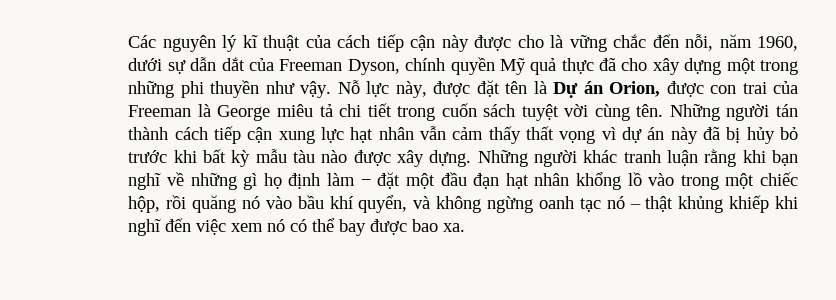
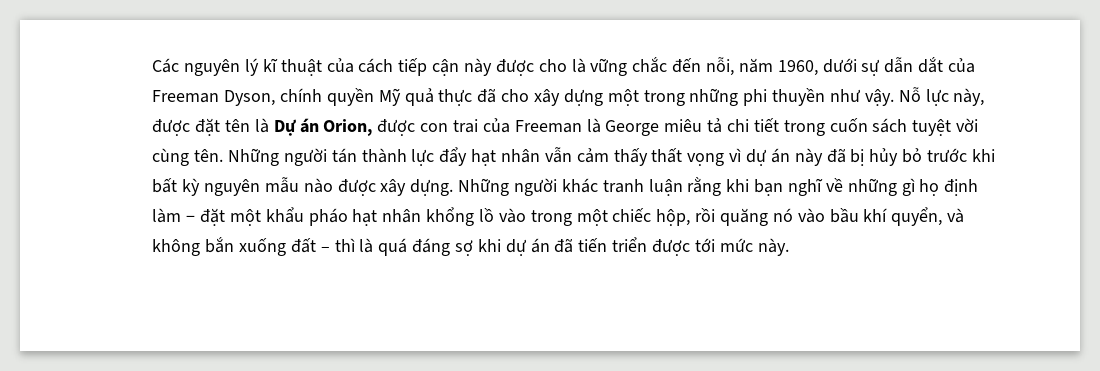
[174,126,345,144] cách tiếp cận xung lực -> [411,147,468,166] lực đẩy
[255,149,316,163] mẫu tàu -> [203,177,299,196] nguyên mẫu
[440,172,500,189] đầu đạn -> [265,207,348,226] khẩu pháo
[487,195,799,213] [128,218,466,236] ngừng oanh tạc nó – thật khủng khiếp khi nghĩ đến việc xem nó có thể bay được bao xa. -> [205,237,789,256] bắn xuống đất – thì là quá đáng sợ khi dự án đã tiến triển được tới mức này.

